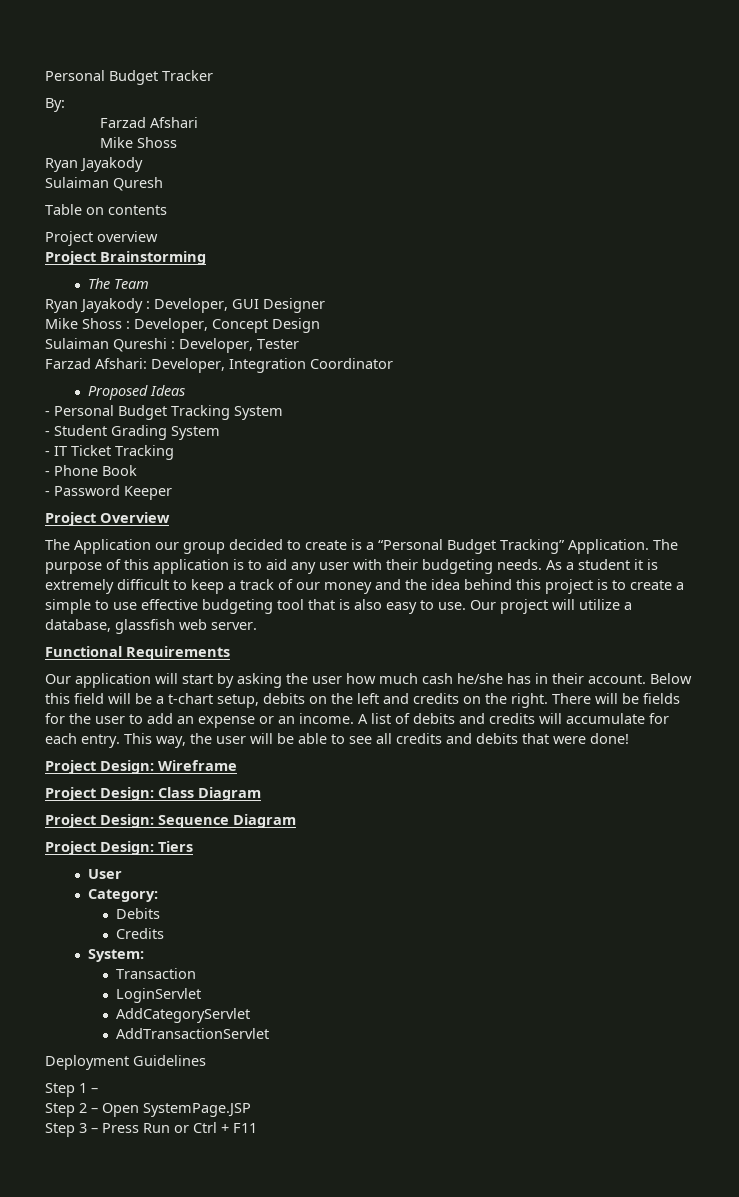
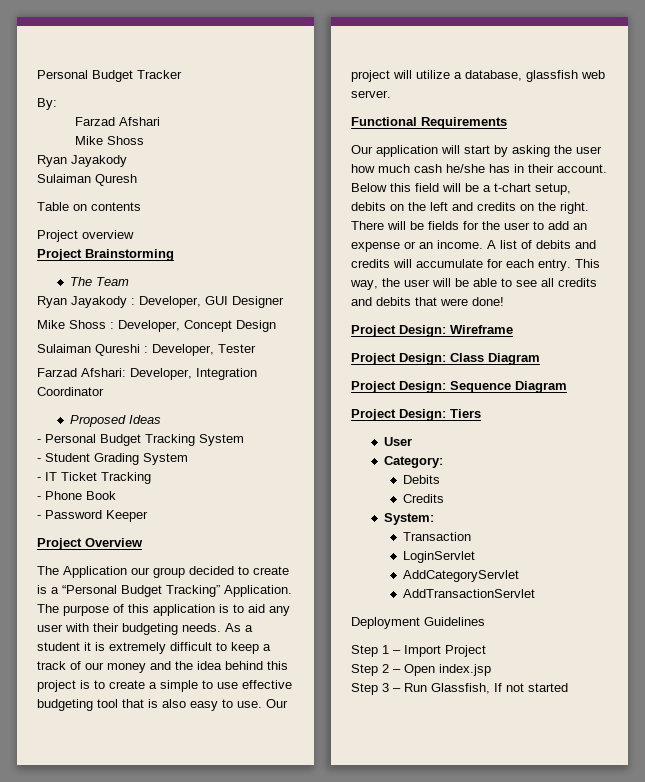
(98, 1090) none -> [404,645,486,657] Import Project
[143,1103,251,1117] SystemPage.JSP -> [439,664,491,676] index.jsp
[102,1122,257,1133] Press Run or Ctrl + F11 -> [404,683,568,694] Run Glassfish, If not started

